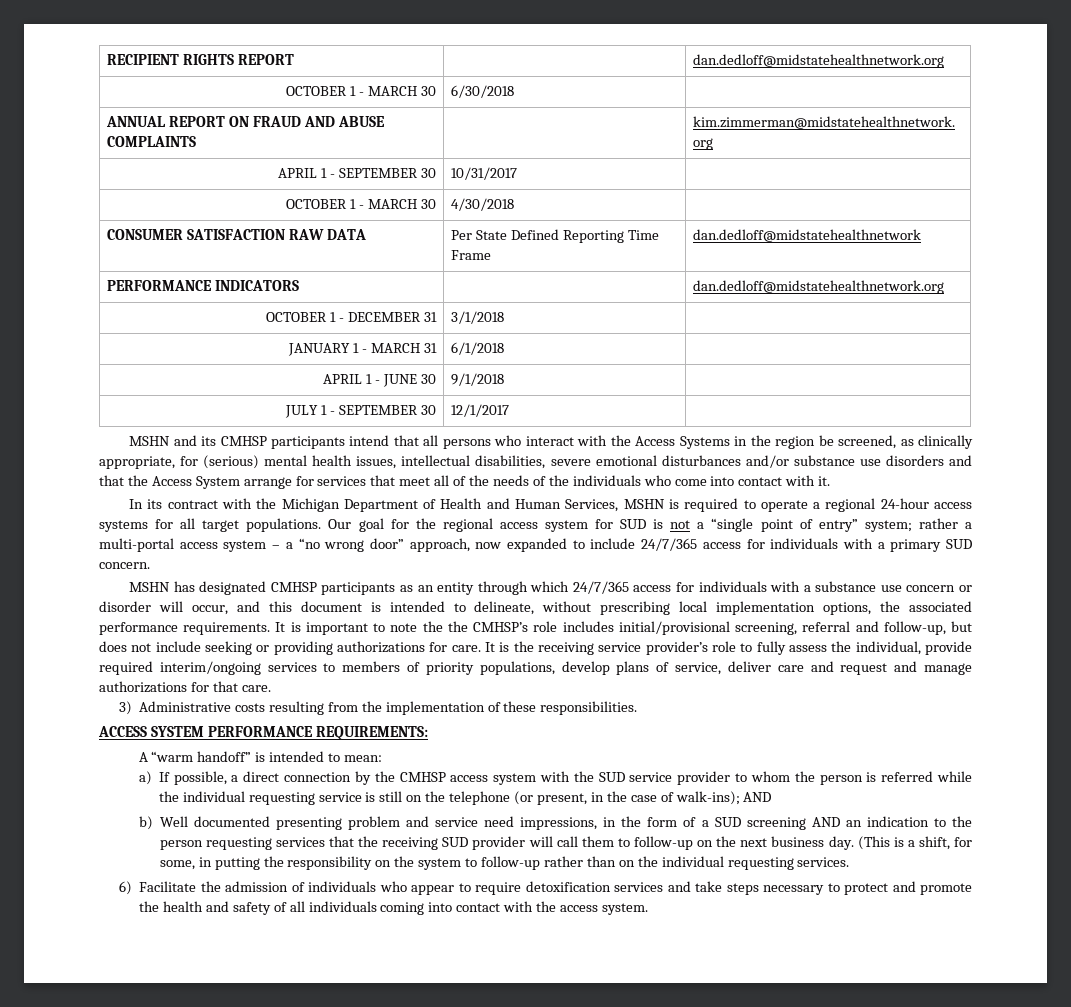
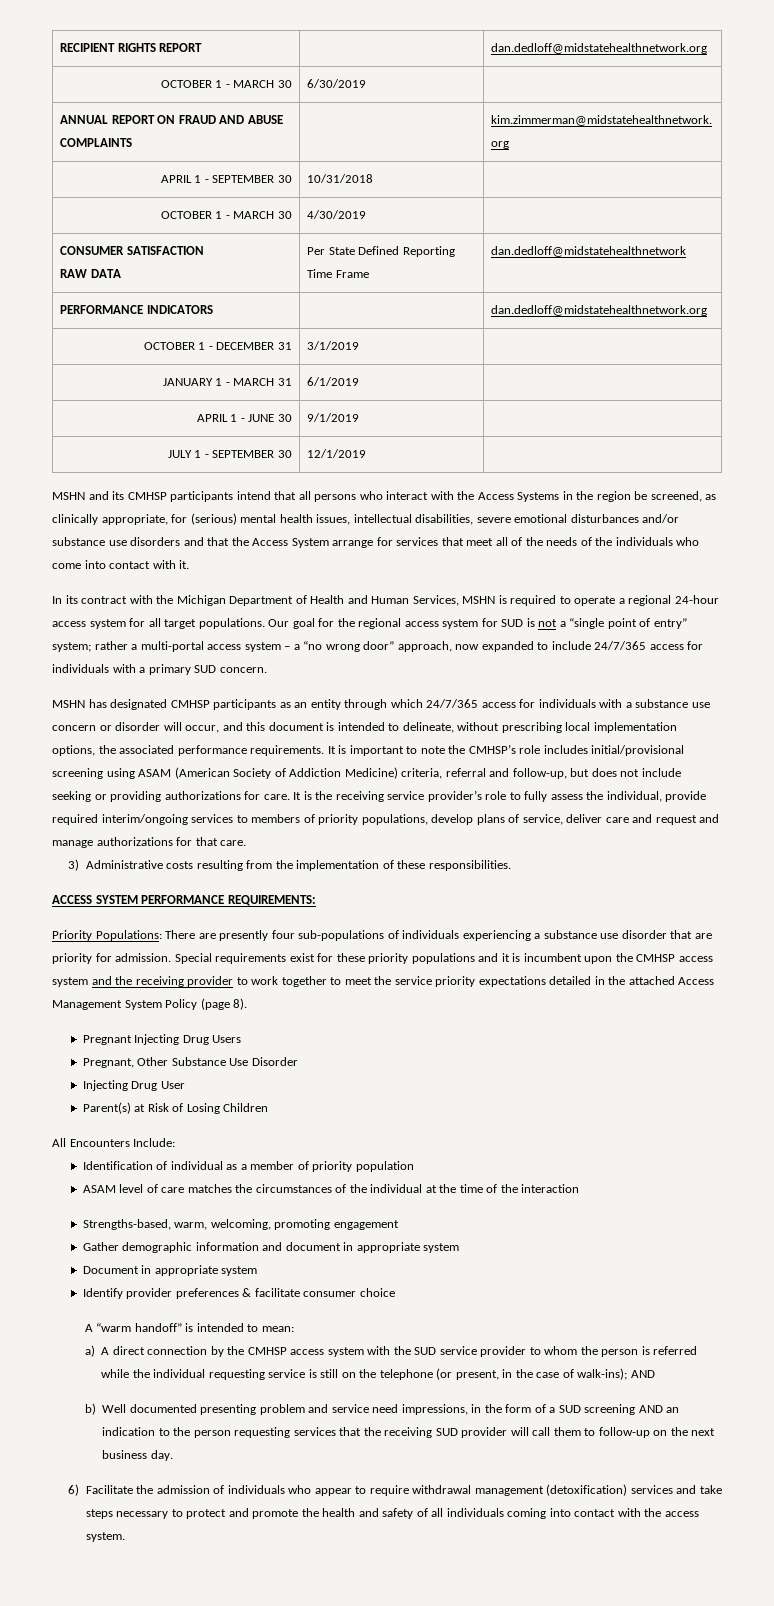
[451,85,515,98] 6/30/2018 -> [307,79,367,88] 6/30/2019
[451,167,518,180] [285,199,436,209] [451,198,515,211] 10/31/2017 | // OCTOBER 1 - MARCH 30 | 4/30/2018 -> [307,174,374,183] [160,211,292,219] [307,210,367,219] 10/31/2018 | // OCTOBER 1 - MARCH 30 | 4/30/2019
(286, 234) none -> (204, 250) //
[451,311,505,324] 3/1/2018 -> [307,341,360,350] 3/1/2019
[451,342,505,355] 6/1/2018 -> [307,377,360,386] 6/1/2019
[451,373,505,386] 9/1/2018 -> [307,413,360,422] 9/1/2019
[451,404,510,417] 12/1/2017 -> [307,449,367,458] 12/1/2019
[99,520,148,532] systems -> [89,619,126,629] system
[447,621,468,632] the -> (466, 749) none
[735,622,798,635] screening, -> [52,767,443,779] screening using ASAM (American Society of Addiction Medicine) criteria,
(428, 733) none -> [52,930,712,941] [52,953,713,964] [52,976,715,987] [52,998,248,1010] [82,1034,242,1045] [82,1057,298,1068] [82,1080,185,1091] [82,1102,269,1114] [52,1138,176,1147] [82,1161,414,1172] [82,1184,580,1193] [82,1219,399,1230] [82,1242,460,1253] [82,1265,258,1276] [82,1288,395,1299] // Priority Populations: There are presently four sub-populations of individuals experiencing a substance use disorder that are priority for admission. Special requirements exist for these priority populations and it is incumbent upon the CMHSP access system and the receiving provider to work together to meet the service priority expectations detailed in the attached Access Management System Policy (page 8). // Pregnant Injecting Drug Users // Pregnant, Other Substance Use Disorder // Injecting Drug User // Parent(s) at Risk of Losing Children // All Encounters Include: // Identification of individual as a member of priority population // ASAM level of care matches the circumstances of the individual at the time of the interaction // Strengths-based, warm, welcoming, promoting engagement // Gather demographic information and document in appropriate system // Document in appropriate system // Identify provider preferences & facilitate consumer choice
[158,771,239,785] If possible, a -> [101,1347,110,1355] A
[857,836,972,850] [159,856,850,870] (This is a shift, for some, in putting the responsibility on the system to follow-up rather than on the individual requesting services. -> (173, 1455) none
[525,881,611,892] detoxification -> [412,1484,628,1496] withdrawal management (detoxification)

